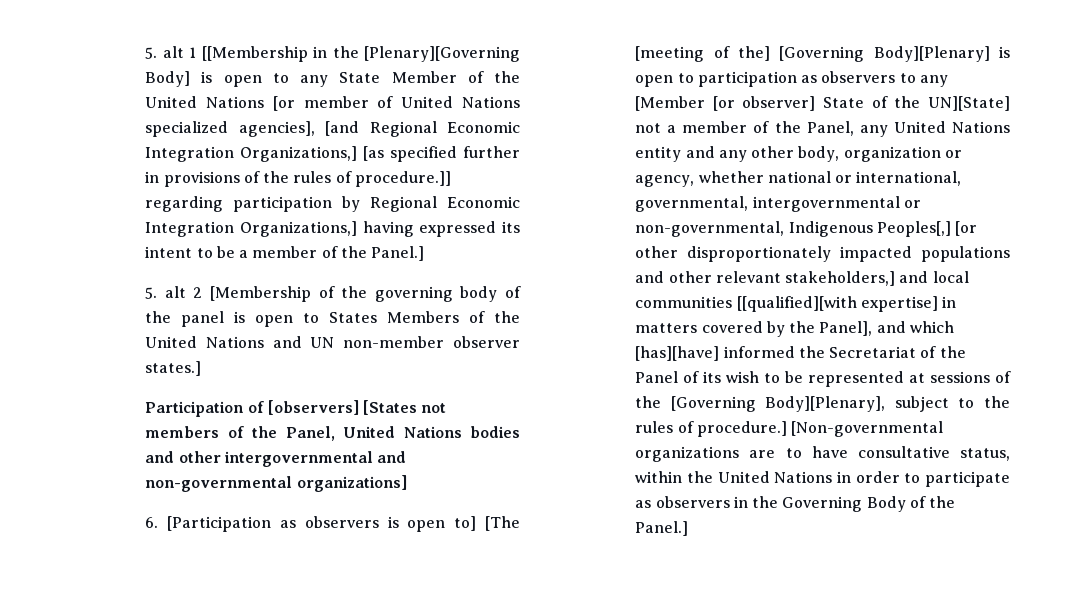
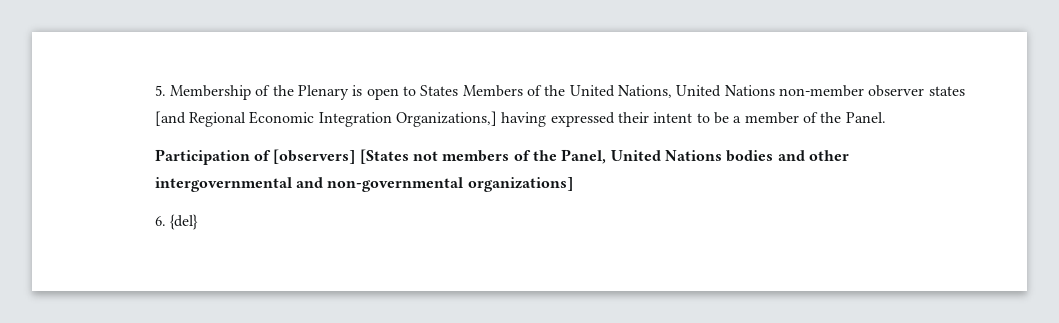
[145,46,520,62] [145,71,520,87] [145,96,520,111] [145,121,520,137] [145,146,520,162] [145,171,452,187] [145,196,520,212] [145,221,520,237] [145,246,425,261] [145,286,521,302] [145,311,225,327] 5. alt 1 [[Membership in the [Plenary][Governing Body] is open to any State Member of the United Nations [or member of United Nations specialized agencies], [and Regional Economic Integration Organizations,] [as specified further in provisions of the rules of procedure.]] regarding participation by Regional Economic Integration Organizations,] having expressed its intent to be a member of the Panel.] // 5. alt 2 [Membership of the governing body of the panel -> [154,85,350,100] 5. Membership of the Plenary
[205,336,521,348] [145,361,202,376] Nations and UN non-member observer states.] -> [617,85,965,98] [154,111,886,127] Nations, United Nations non-member observer states [and Regional Economic Integration Organizations,] having expressed their intent to be a member of the Panel.
[167,516,521,532] [635,46,1010,62] [635,71,949,87] [635,96,1010,111] [635,121,1010,137] [635,146,963,162] [635,171,962,187] [635,196,921,212] [635,221,978,237] [635,246,1010,262] [635,271,969,286] [635,296,957,312] [635,321,955,337] [635,346,966,361] [635,371,1011,387] [635,396,1010,412] [635,421,944,437] [635,446,1010,462] [635,471,1010,487] [635,496,956,512] [635,521,689,536] [Participation as observers is open to] [The [meeting of the] [Governing Body][Plenary] is open to participation as observers to any [Member [or observer] State of the UN][State] not a member of the Panel, any United Nations entity and any other body, organization or agency, whether national or international, governmental, intergovernmental or non-governmental, Indigenous Peoples[,] [or other disproportionately impacted populations and other relevant stakeholders,] and local communities [[qualified][with expertise] in matters covered by the Panel], and which [has][have] informed the Secretariat of the Panel of its wish to be represented at sessions of the [Governing Body][Plenary], subject to the rules of procedure.] [Non-governmental organizations are to have consultative status, within the United Nations in order to participate as observers in the Governing Body of the Panel.] -> [170,214,199,230] {del}

